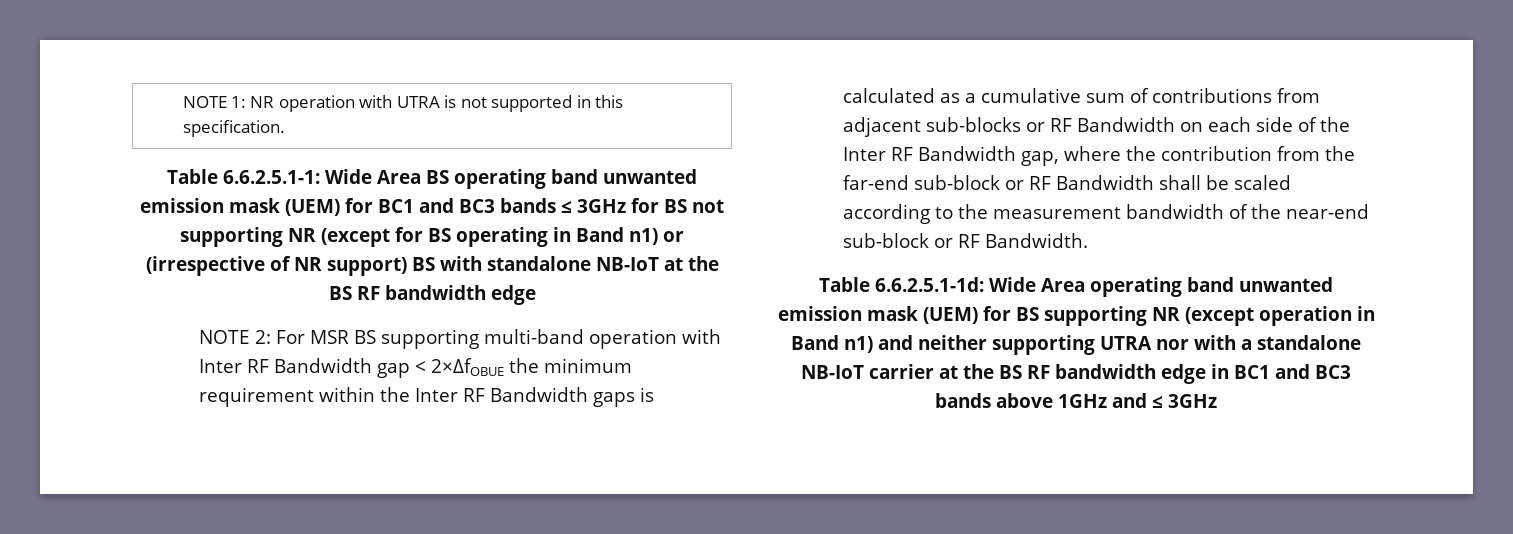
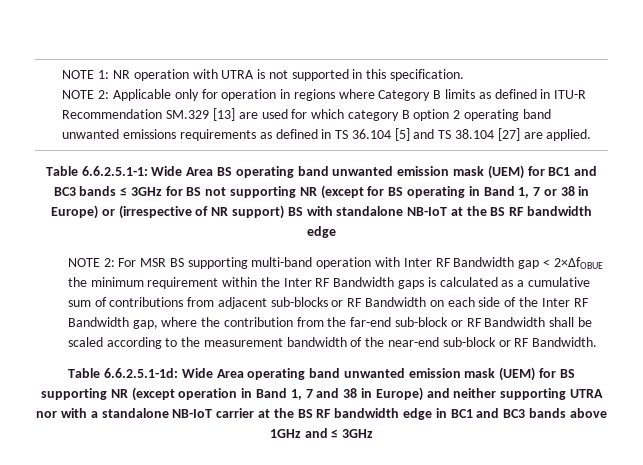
(285, 128) none -> [62,89,587,101] [62,108,551,121] [62,128,592,141] // NOTE 2: Applicable only for operation in regions where Category B limits as defined in ITU-R Recommendation SM.329 [13] are used for which category B option 2 operating band unwanted emissions requirements as defined in TS 36.104 [5] and TS 38.104 [27] are applied.
[629,228,658,245] n1) -> [518,186,590,198] [51,205,99,219] 1, 7 or 38 in Europe)
[844,336,873,353] n1) -> [290,387,423,401] 1, 7 and 38 in Europe)

